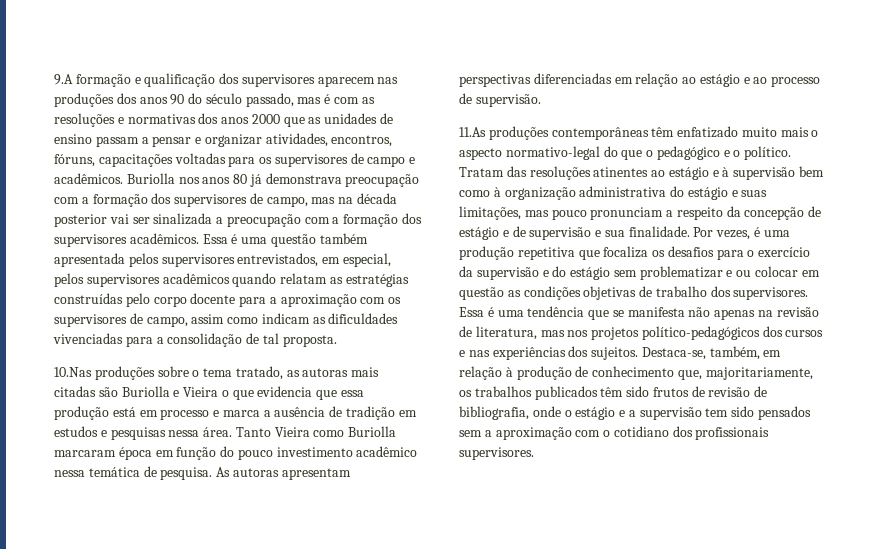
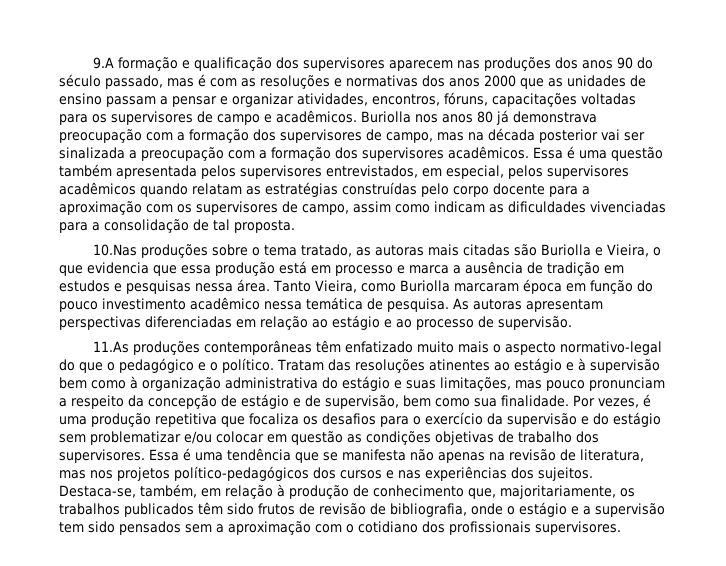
[183,387,219,397] Vieira -> [606,244,649,257] Vieira,
[274,427,310,437] Vieira -> [314,280,357,293] Vieira,
[529,227,602,240] supervisão e -> [325,395,470,409] supervisão, bem como
[726,270,752,277] e ou -> [184,431,212,444] e/ou

